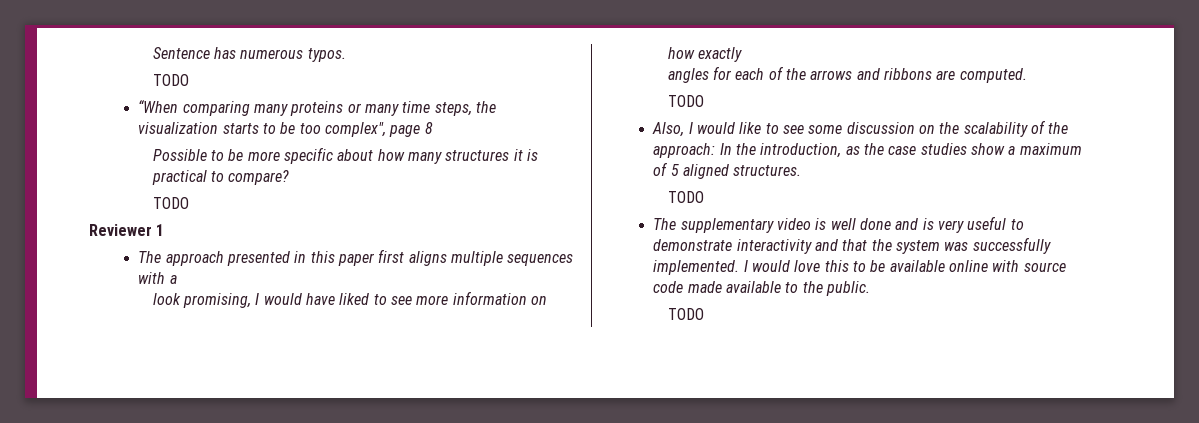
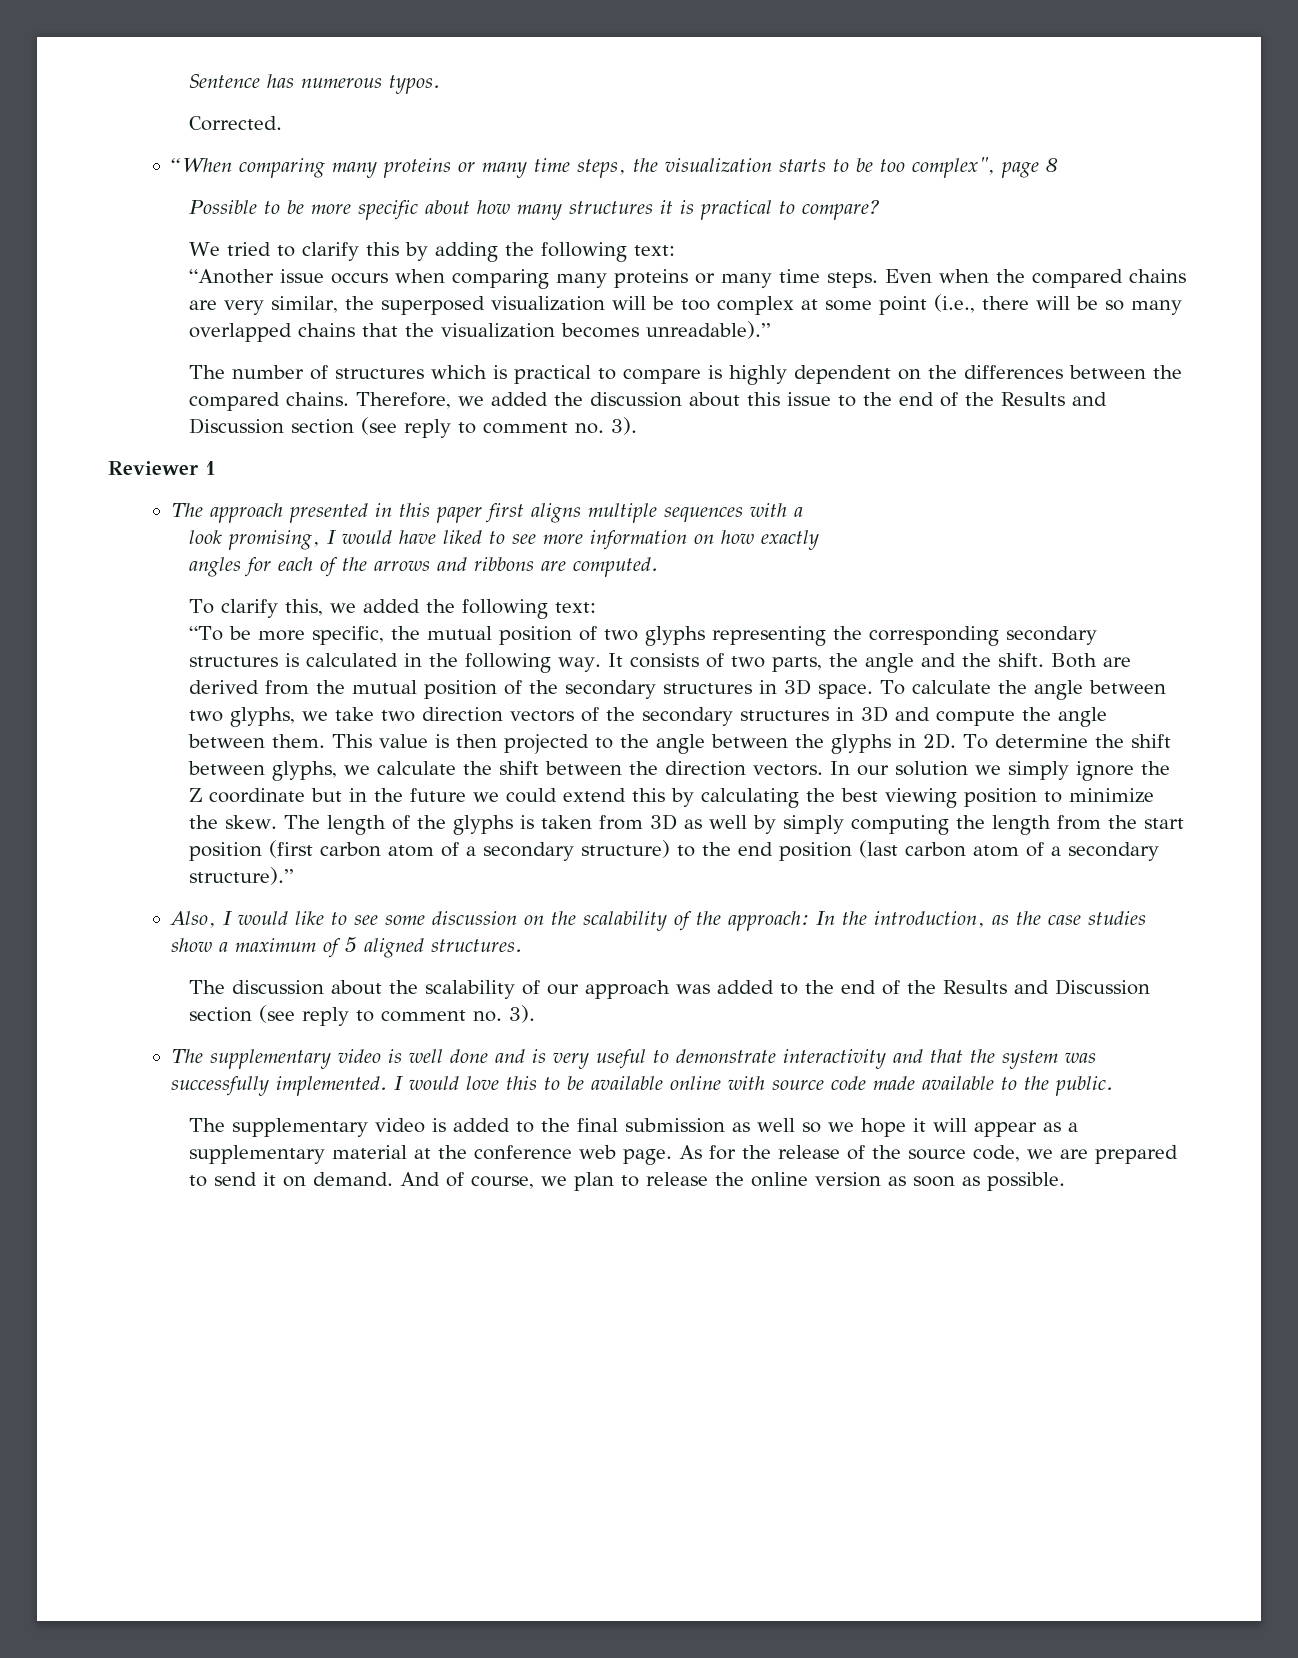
[152,74,189,86] TODO -> [189,116,283,131] Corrected.
[152,197,189,209] TODO -> [189,242,676,262] [189,269,1187,289] [189,294,1183,315] [189,321,771,342] [189,365,1183,385] [189,392,1108,411] [189,417,638,438] We tried to clarify this by adding the following text: // “Another issue occurs when comparing many proteins or many time steps. Even when the compared chains are very similar, the superposed visualization will be too complex at some point (i.e., there will be so many overlapped chains that the visualization becomes unreadable).” // The number of structures which is practical to compare is highly dependent on the differences between the compared chains. Therefore, we added the discussion about this issue to the end of the Results and Discussion section (see reply to comment no. 3).
[667,95,704,107] TODO -> [189,599,597,619] [189,626,1098,646] [189,653,1132,673] [189,679,1167,700] [189,706,1108,727] [188,733,1172,754] [188,761,1171,781] [189,788,1155,808] [189,814,1185,835] [189,840,1160,861] [189,867,294,885] To clarify this, we added the following text: // “To be more specific, the mutual position of two glyphs representing the corresponding secondary structures is calculated in the following way. It consists of two parts, the angle and the shift. Both are derived from the mutual position of the secondary structures in 3D space. To calculate the angle between two glyphs, we take two direction vectors of the secondary structures in 3D and compute the angle between them. This value is then projected to the angle between the glyphs in 2D. To determine the shift between glyphs, we calculate the shift between the direction vectors. In our solution we simply ignore the Z coordinate but in the future we could extend this by calculating the best viewing position to minimize the skew. The length of the glyphs is taken from 3D as well by simply computing the length from the start position (first carbon atom of a secondary structure) to the end position (last carbon atom of a secondary structure).”
[667,191,704,203] TODO -> [189,979,1151,999] [189,1005,536,1026] The discussion about the scalability of our approach was added to the end of the Results and Discussion section (see reply to comment no. 3).
[667,308,704,320] TODO -> [189,1118,1079,1137] [189,1145,1179,1165] [189,1172,1066,1191] The supplementary video is added to the final submission as well so we hope it will appear as a supplementary material at the conference web page. As for the release of the source code, we are prepared to send it on demand. And of course, we plan to release the online version as soon as possible.

